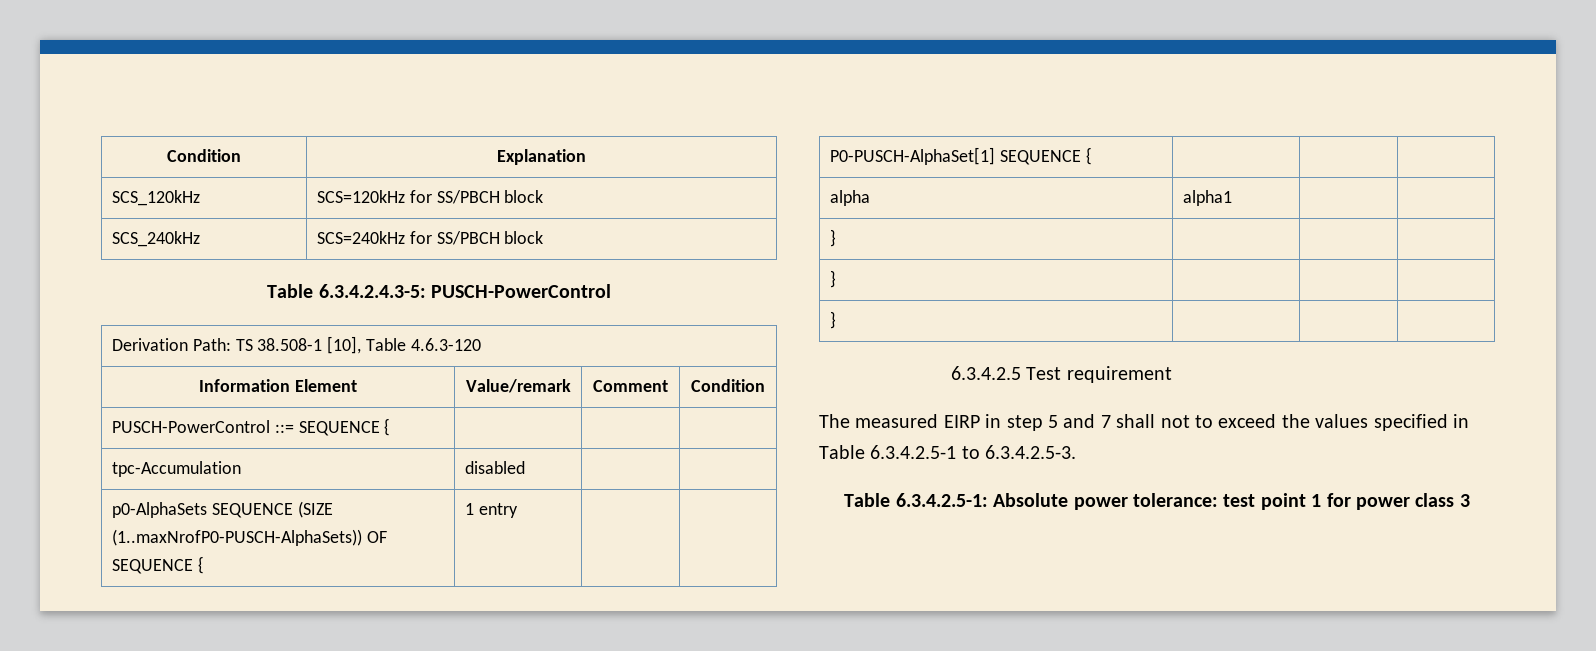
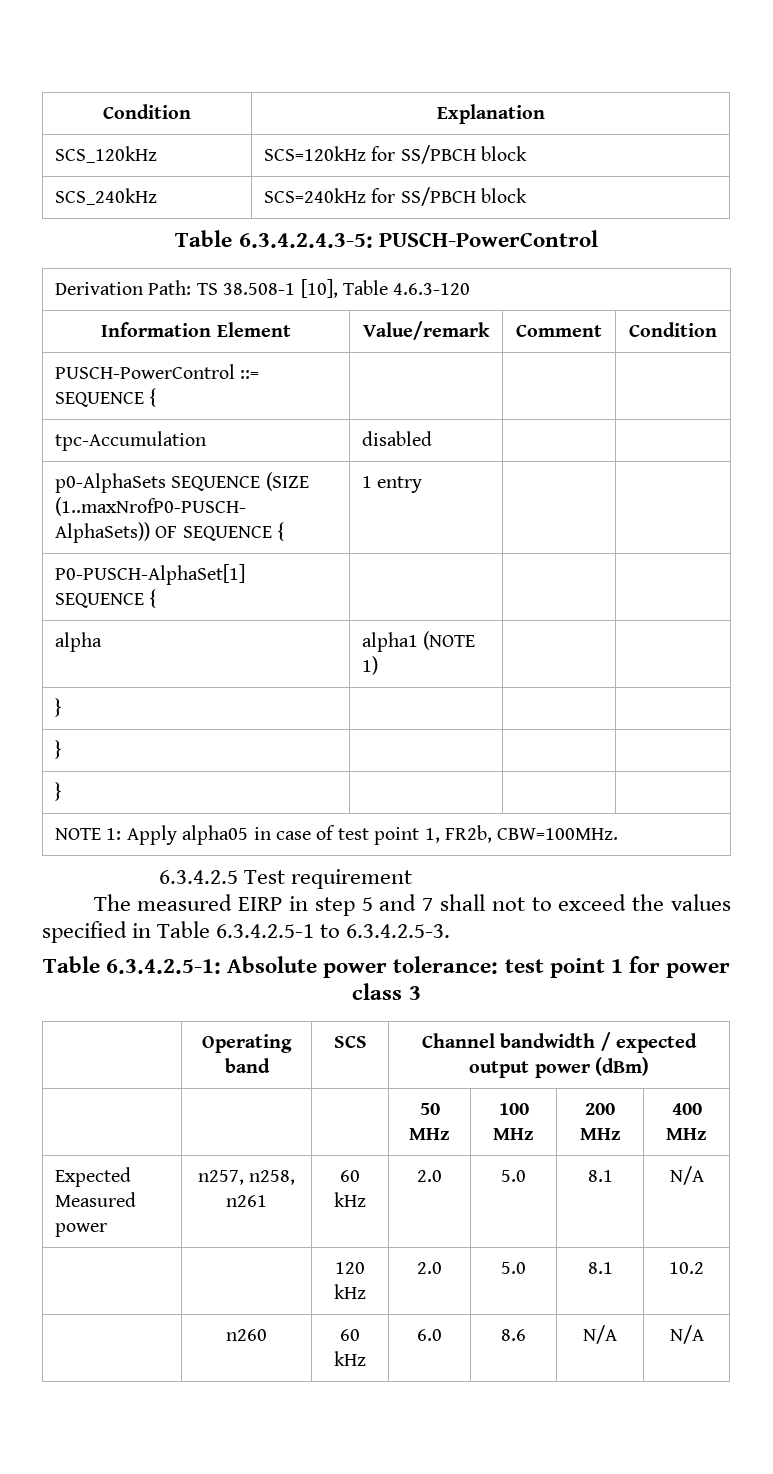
(1232, 198) none -> [423,631,476,650] [361,656,378,675] (NOTE 1)
(836, 320) none -> [54,825,619,845] // NOTE 1: Apply alpha05 in case of test point 1, FR2b, CBW=100MHz.
(1470, 500) none -> [201,1034,292,1053] [224,1058,270,1073] [333,1035,367,1048] [421,1032,698,1053] [469,1057,649,1078] [419,1103,440,1115] [409,1128,450,1140] [498,1103,529,1115] [493,1128,534,1140] [585,1103,615,1115] [579,1128,621,1140] [671,1103,702,1115] [666,1128,707,1140] [54,1167,131,1187] [54,1192,136,1207] [54,1223,107,1237] [197,1170,296,1185] [226,1195,267,1207] [340,1170,360,1182] [334,1192,366,1207] [417,1170,442,1182] [501,1170,526,1182] [587,1170,613,1182] [669,1166,704,1185] [335,1262,365,1274] [334,1284,366,1299] [417,1262,442,1274] [501,1262,526,1274] [587,1262,613,1274] [669,1262,704,1274] [226,1329,267,1341] [340,1329,360,1341] [334,1351,366,1366] [417,1329,442,1341] [501,1329,526,1341] [583,1325,617,1344] [669,1325,704,1344] // | Operating band | SCS | Channel bandwidth / expected output power (dBm) // | | | 50 MHz | 100 MHz | 200 MHz | 400 MHz // Expected Measured power | n257, n258, n261 | 60 kHz | 2.0 | 5.0 | 8.1 | N/A // | | 120 kHz | 2.0 | 5.0 | 8.1 | 10.2 // | n260 | 60 kHz | 6.0 | 8.6 | N/A | N/A

